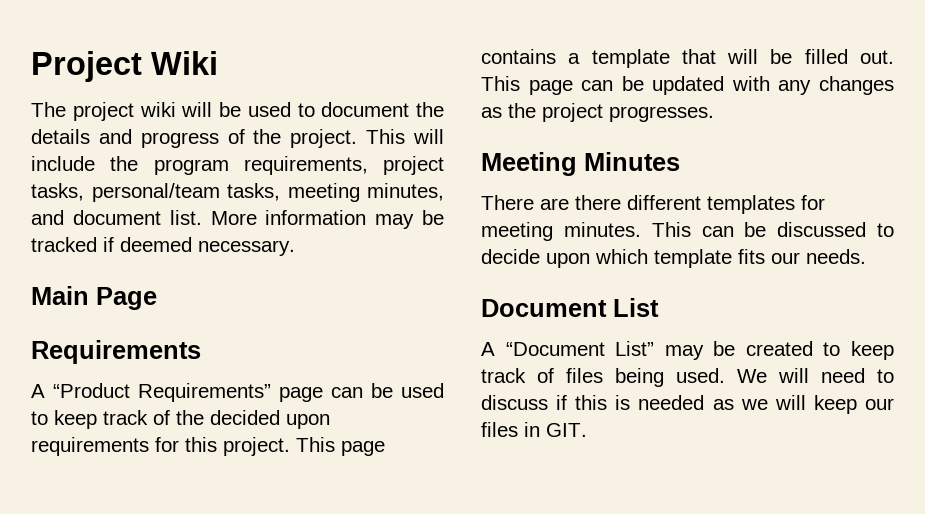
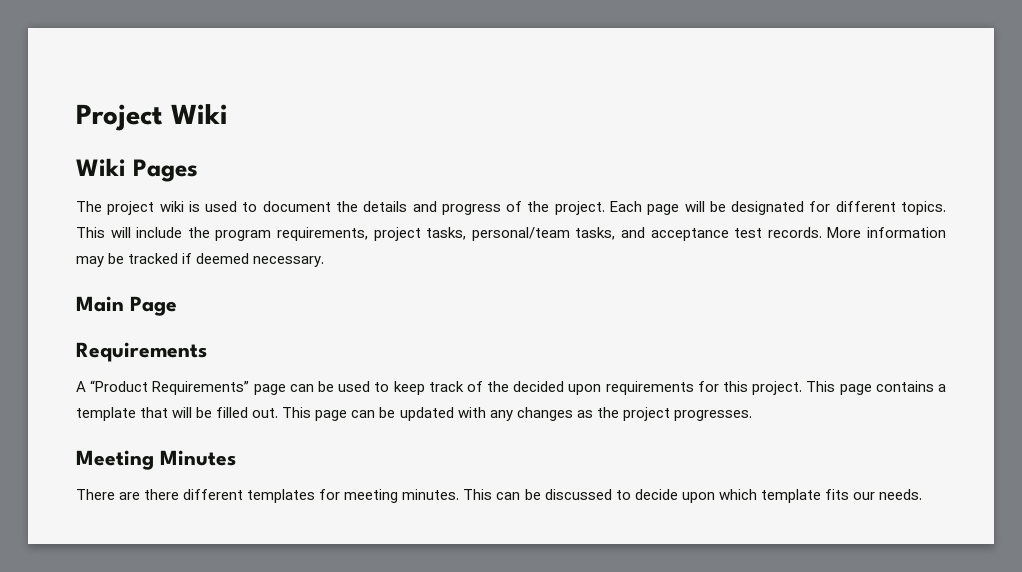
(218, 63) none -> [76,158,198,182] // Wiki Pages
[181,102,241,117] will be -> [188,201,200,212] is
(358, 138) none -> [610,201,947,215] Each page will be designated for different topics.
[287,183,444,202] [31,210,202,225] meeting minutes, and document list. -> [621,227,822,241] and acceptance test records.
[481,298,659,317] [481,341,894,360] [481,368,894,387] [481,395,894,414] [481,422,587,437] // Document List // A “Document List” may be created to keep track of files being used. We will need to discuss if this is needed as we will keep our files in GIT. -> (922, 494) none

